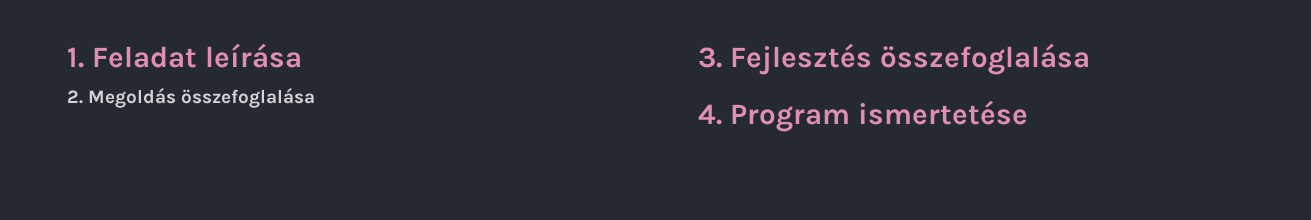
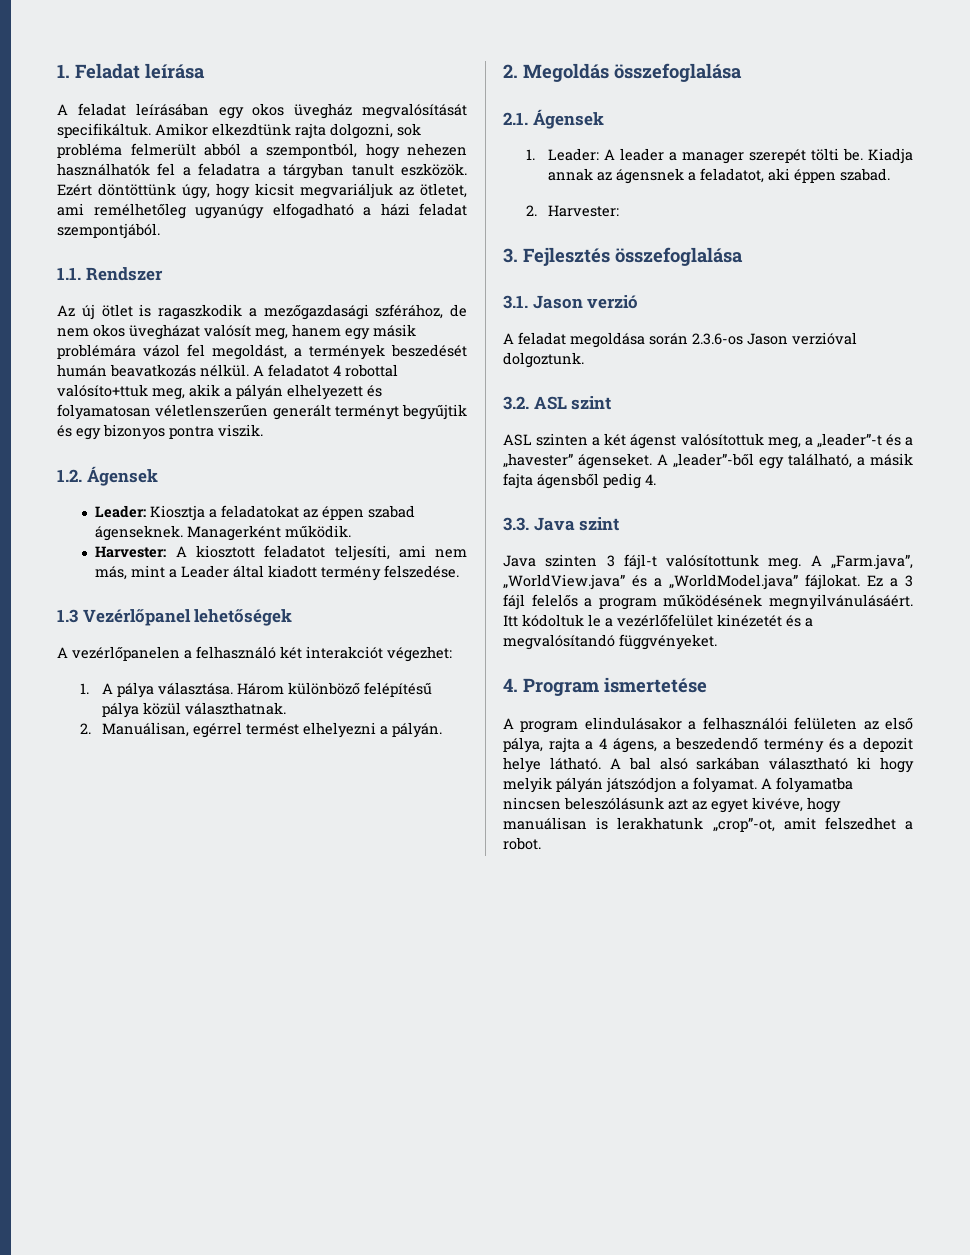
[67,88,316,108] [698,43,1090,75] [698,100,1028,132] 2. Megoldás összefoglalása // 3. Fejlesztés összefoglalása // 4. Program ismertetése -> [57,103,467,119] [57,123,421,139] [57,143,467,159] [57,163,467,179] [57,183,467,199] [57,203,467,219] [57,223,160,239] [57,267,163,281] [57,304,467,320] [57,324,416,340] [57,344,467,360] [57,364,398,377] [57,384,382,400] [57,404,467,420] [57,424,263,440] [57,466,158,486] [95,505,416,521] [95,525,352,541] [95,545,467,561] [95,565,460,581] [57,609,293,626] [57,646,452,662] [79,682,433,698] [102,702,287,718] [79,722,443,738] [503,63,742,82] [503,109,604,129] [525,148,913,164] [548,168,891,184] [525,205,620,217] [503,247,743,266] [503,295,639,309] [503,332,857,348] [503,352,584,368] [503,396,612,410] [503,433,914,449] [503,453,913,469] [503,473,656,489] [503,517,620,531] [503,554,913,570] [503,574,913,590] [503,594,913,610] [503,614,813,627] [503,634,717,650] [503,677,707,696] [503,717,913,733] [503,737,913,753] [503,757,914,773] [503,777,853,793] [503,797,841,813] [503,817,913,832] [503,837,541,850] A feladat leírásában egy okos üvegház megvalósítását specifikáltuk. Amikor elkezdtünk rajta dolgozni, sok probléma felmerült abból a szempontból, hogy nehezen használhatók fel a feladatra a tárgyban tanult eszközök. Ezért döntöttünk úgy, hogy kicsit megvariáljuk az ötletet, ami remélhetőleg ugyanúgy elfogadható a házi feladat szempontjából. // 1.1. Rendszer // Az új ötlet is ragaszkodik a mezőgazdasági szférához, de nem okos üvegházat valósít meg, hanem egy másik problémára vázol fel megoldást, a termények beszedését humán beavatkozás nélkül. A feladatot 4 robottal valósíto+ttuk meg, akik a pályán elhelyezett és folyamatosan véletlenszerűen generált terményt begyűjtik és egy bizonyos pontra viszik. // 1.2. Ágensek // Leader: Kiosztja a feladatokat az éppen szabad ágenseknek. Managerként működik. // Harvester: A kiosztott feladatot teljesíti, ami nem más, mint a Leader által kiadott termény felszedése. // 1.3 Vezérlőpanel lehetőségek // A vezérlőpanelen a felhasználó két interakciót végezhet: // 1. A pálya választása. Három különböző felépítésű pálya közül választhatnak. // 2. Manuálisan, egérrel termést elhelyezni a pályán. // 2. Megoldás összefoglalása // 2.1. Ágensek // 1. Leader: A leader a manager szerepét tölti be. Kiadja annak az ágensnek a feladatot, aki éppen szabad. // 2. Harvester: // 3. Fejlesztés összefoglalása // 3.1. Jason verzió // A feladat megoldása során 2.3.6-os Jason verzióval dolgoztunk. // 3.2. ASL szint // ASL szinten a két ágenst valósítottuk meg, a „leader”-t és a „havester” ágenseket. A „leader”-ből egy található, a másik fajta ágensből pedig 4. // 3.3. Java szint // Java szinten 3 fájl-t valósítottunk meg. A „Farm.java”, „WorldView.java” és a „WorldModel.java” fájlokat. Ez a 3 fájl felelős a program működésének megnyilvánulásáért. Itt kódoltuk le a vezérlőfelület kinézetét és a megvalósítandó függvényeket. // 4. Program ismertetése // A program elindulásakor a felhasználói felületen az első pálya, rajta a 4 ágens, a beszedendő termény és a depozit helye látható. A bal alsó sarkában választható ki hogy melyik pályán játszódjon a folyamat. A folyamatba nincsen beleszólásunk azt az egyet kivéve, hogy manuálisan is lerakhatunk „crop”-ot, amit felszedhet a robot.

